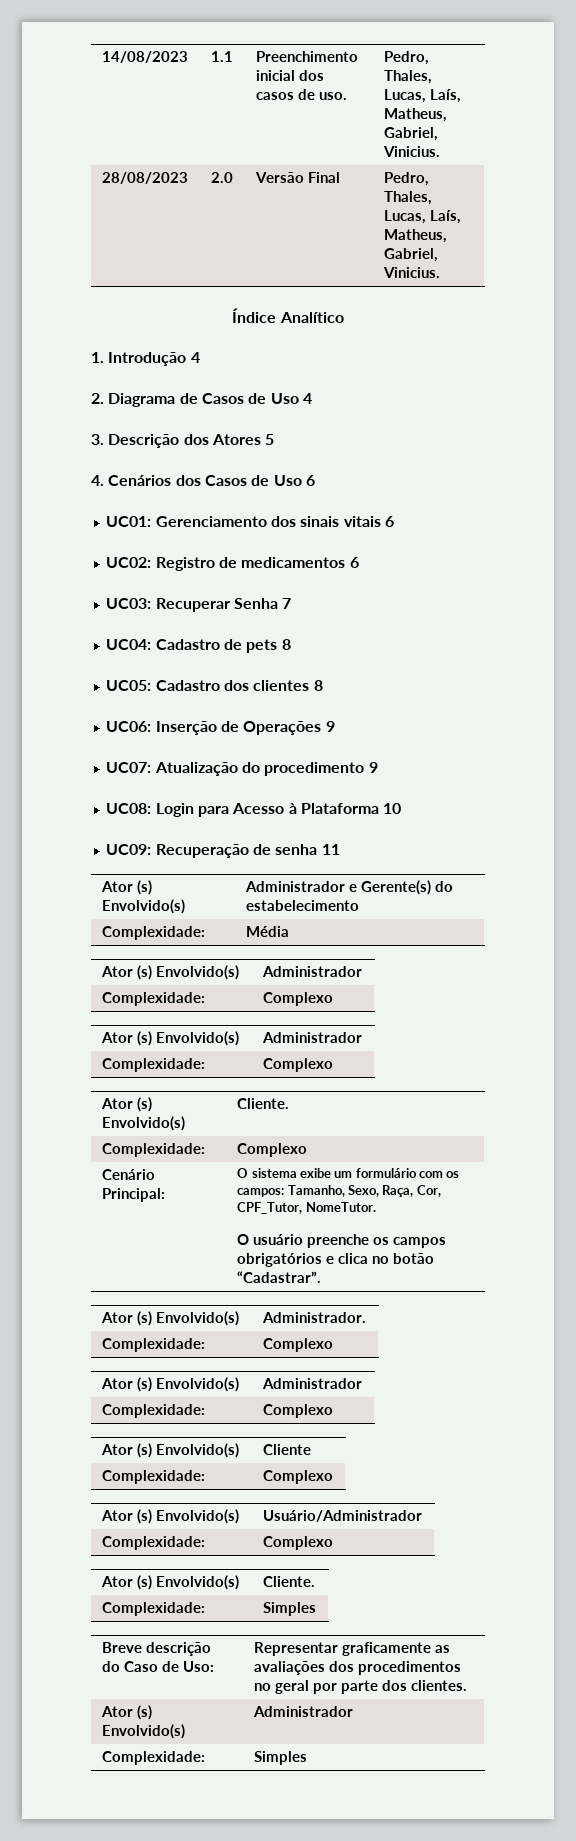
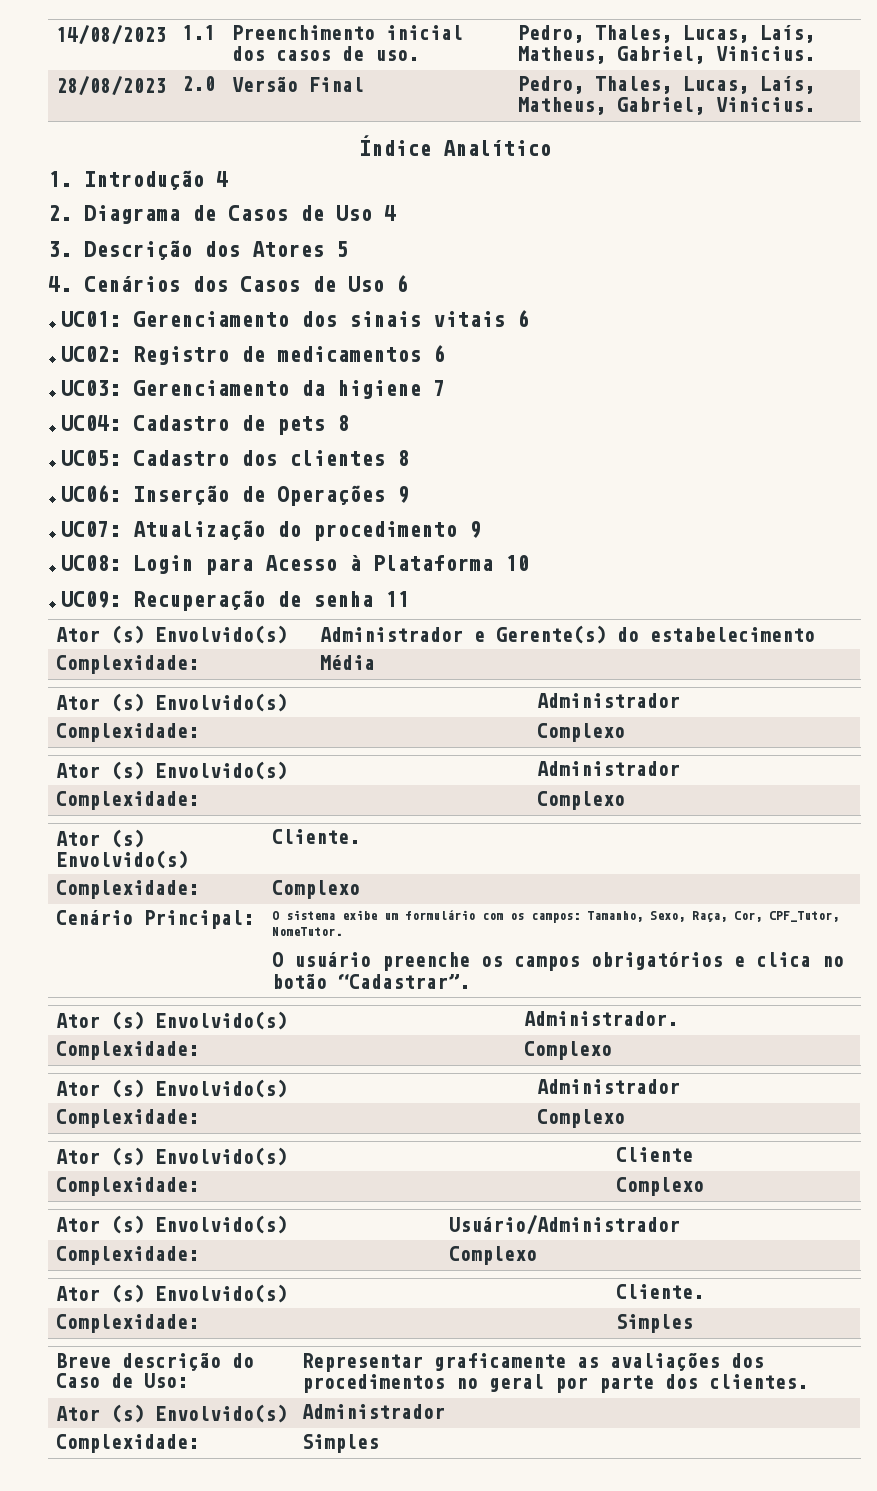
[155,598,279,612] Recuperar Senha -> [132,380,421,399] Gerenciamento da higiene

